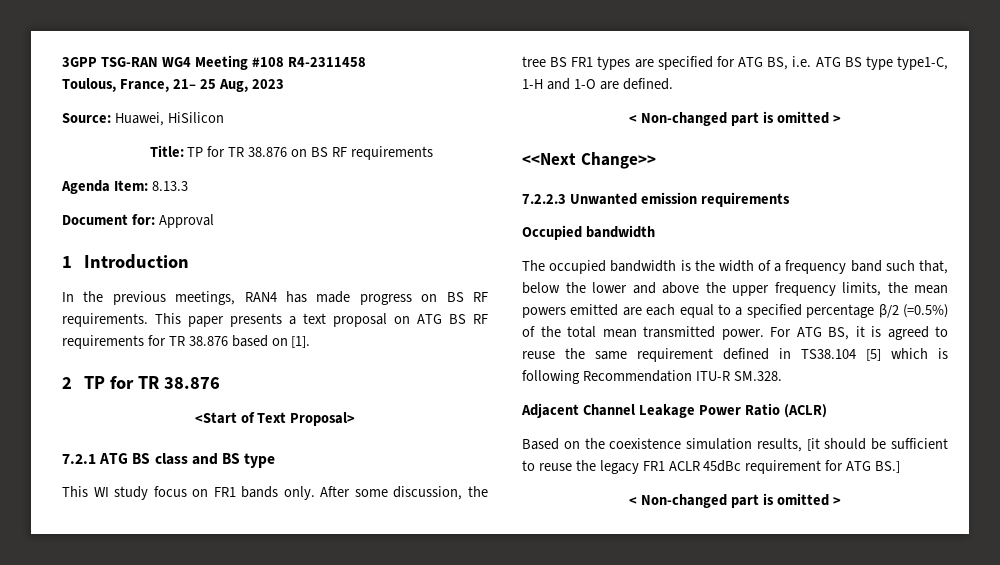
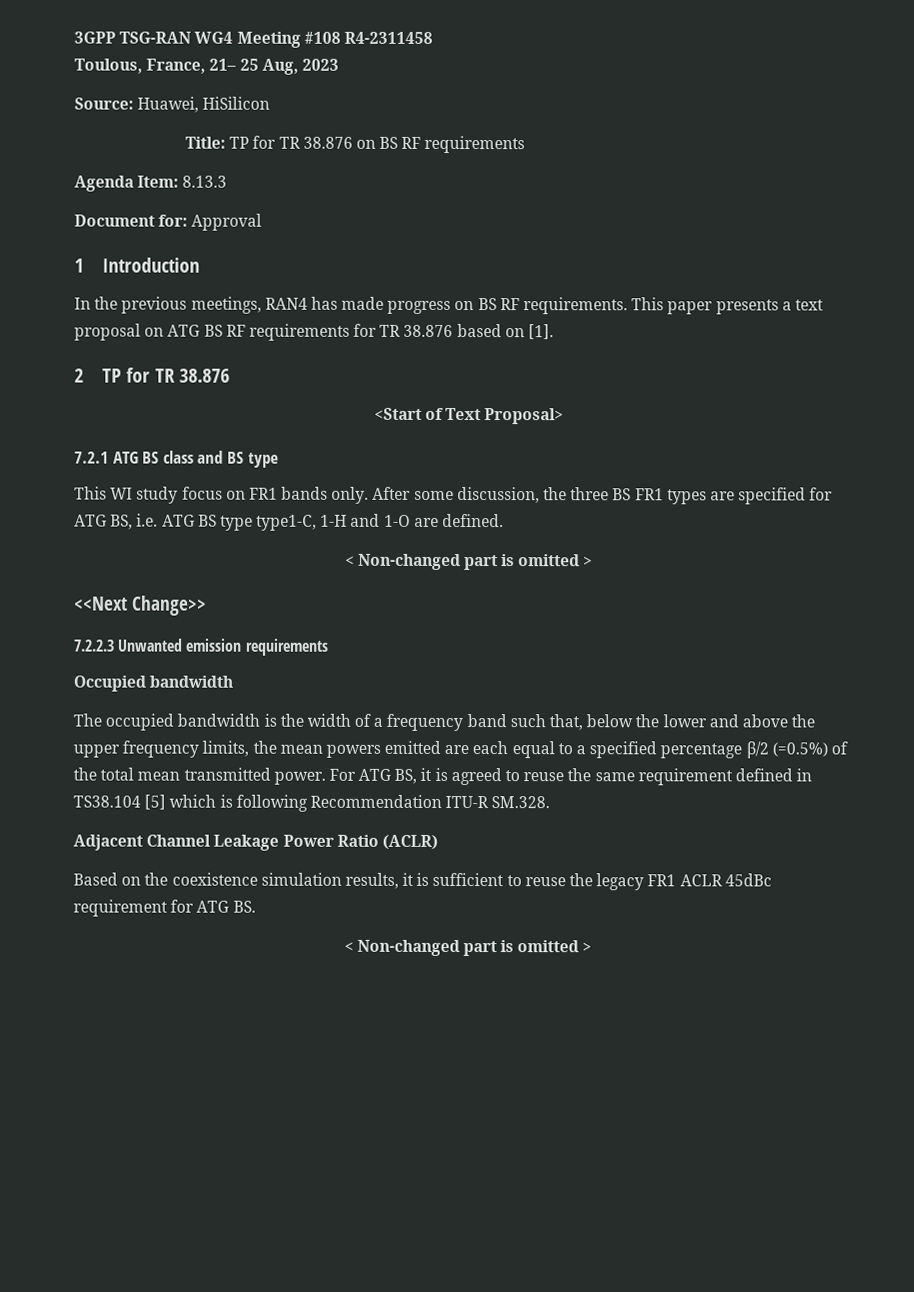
[522,56,546,67] tree -> [570,487,610,501] three
[806,438,887,451] [it should be -> [402,872,430,886] it is
[875,461,901,473] BS.] -> [232,900,256,913] BS.

